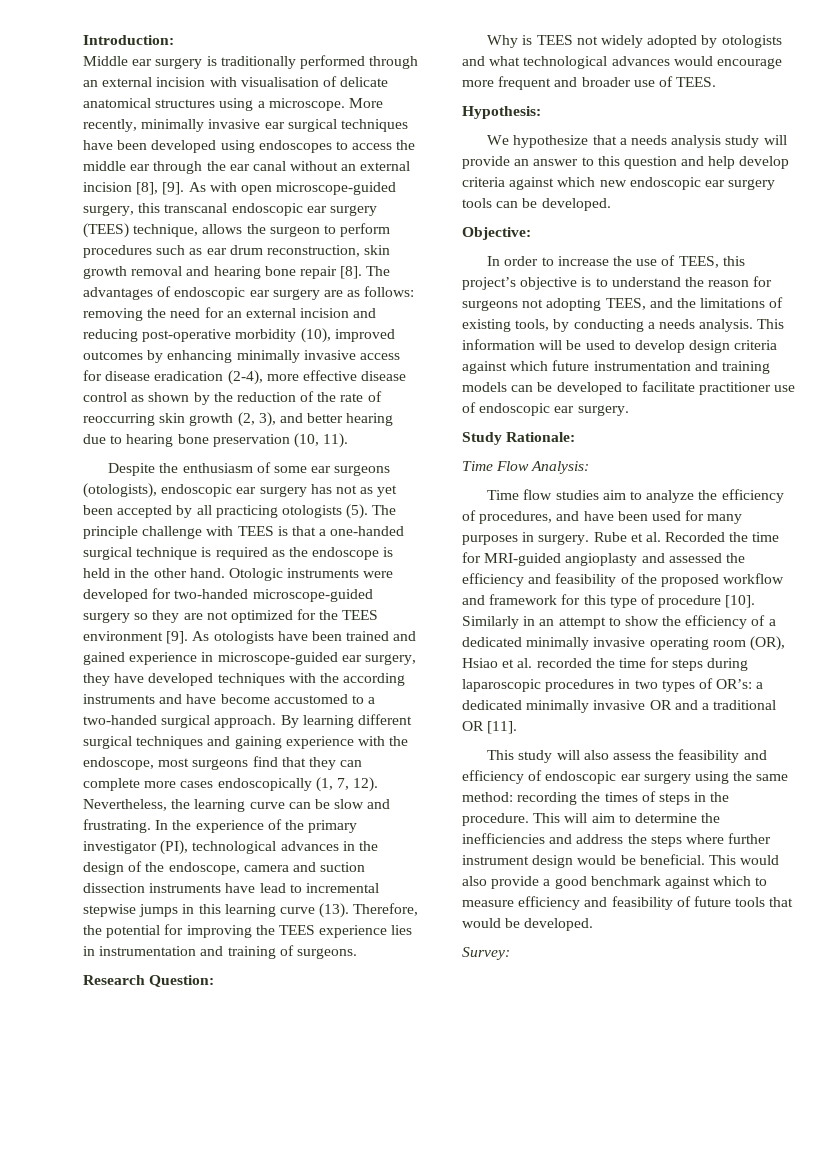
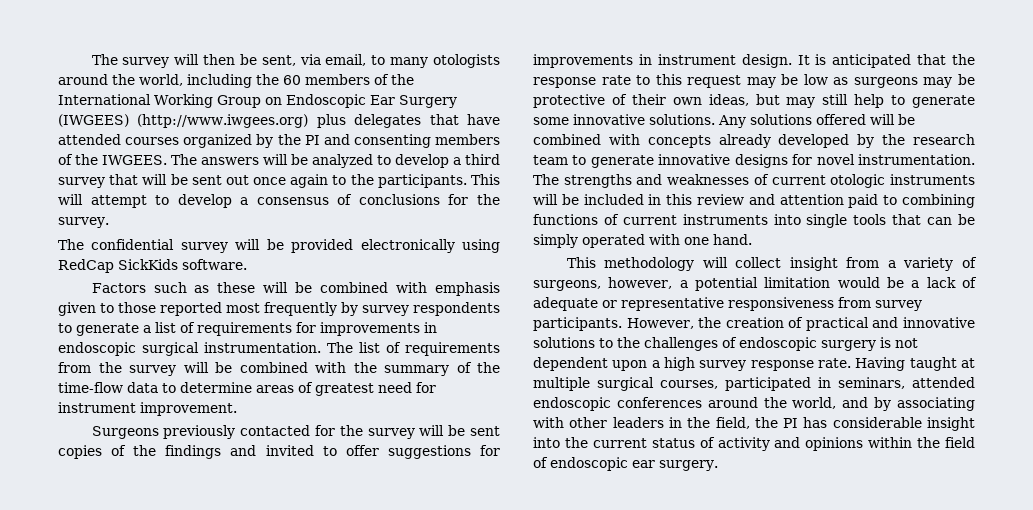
[83,35,174,45] [83,55,419,69] [83,76,389,87] [83,98,383,111] [83,119,408,132] [83,140,416,153] [83,161,411,174] [83,182,397,195] [83,203,377,216] [83,223,391,238] [83,245,391,258] [83,266,391,279] [83,286,415,300] [83,307,377,321] [83,328,395,343] [83,350,400,363] [83,370,407,385] [83,391,382,405] [83,412,394,427] [83,433,349,448] [108,462,391,476] [83,483,398,498] [83,504,397,519] [83,526,405,539] [83,547,394,560] [83,568,394,581] [83,588,373,602] [83,609,379,623] [83,631,417,644] [83,652,416,665] [83,673,406,686] [83,694,376,704] [83,714,412,728] [83,736,409,749] [83,756,363,770] [83,777,379,792] [83,799,391,812] [83,819,358,833] [83,840,378,855] [83,861,366,875] [83,883,379,893] [83,903,419,918] [83,924,413,938] [83,945,357,959] [83,975,215,987] [487,35,782,48] [462,56,782,69] [462,76,717,90] [462,106,541,119] [487,135,787,148] [462,156,790,169] [462,177,776,190] [462,198,611,211] [462,227,531,240] [487,255,745,268] [462,276,773,290] [462,297,784,311] [462,319,785,332] [462,339,778,353] [462,360,770,374] [462,381,796,395] [462,402,629,416] [462,432,576,445] [462,461,590,474] [487,489,784,503] [462,510,743,524] [462,532,780,545] [462,552,745,566] [462,573,785,587] [462,594,756,608] [462,615,776,629] [462,636,785,651] [462,657,749,671] [462,678,764,692] [462,700,777,713] [462,721,518,734] [487,749,767,763] [462,770,789,784] [462,791,730,805] [462,813,721,826] [462,833,772,847] [462,854,780,868] [462,876,768,889] [462,896,794,910] [462,918,594,931] [462,947,510,960] Introduction: // Middle ear surgery is traditionally performed through an external incision with visualisation of delicate anatomical structures using a microscope. More recently, minimally invasive ear surgical techniques have been developed using endoscopes to access the middle ear through the ear canal without an external incision [8], [9]. As with open microscope-guided surgery, this transcanal endoscopic ear surgery (TEES) technique, allows the surgeon to perform procedures such as ear drum reconstruction, skin growth removal and hearing bone repair [8]. The advantages of endoscopic ear surgery are as follows: removing the need for an external incision and reducing post-operative morbidity (10), improved outcomes by enhancing minimally invasive access for disease eradication (2-4), more effective disease control as shown by the reduction of the rate of reoccurring skin growth (2, 3), and better hearing due to hearing bone preservation (10, 11). // Despite the enthusiasm of some ear surgeons (otologists), endoscopic ear surgery has not as yet been accepted by all practicing otologists (5). The principle challenge with TEES is that a one-handed surgical technique is required as the endoscope is held in the other hand. Otologic instruments were developed for two-handed microscope-guided surgery so they are not optimized for the TEES environment [9]. As otologists have been trained and gained experience in microscope-guided ear surgery, they have developed techniques with the according instruments and have become accustomed to a two-handed surgical approach. By learning different surgical techniques and gaining experience with the endoscope, most surgeons find that they can complete more cases endoscopically (1, 7, 12). Nevertheless, the learning curve can be slow and frustrating. In the experience of the primary investigator (PI), technological advances in the design of the endoscope, camera and suction dissection instruments have lead to incremental stepwise jumps in this learning curve (13). Therefore, the potential for improving the TEES experience lies in instrumentation and training of surgeons. // Research Question: // Why is TEES not widely adopted by otologists and what technological advances would encourage more frequent and broader use of TEES. // Hypothesis: // We hypothesize that a needs analysis study will provide an answer to this question and help develop criteria against which new endoscopic ear surgery tools can be developed. // Objective: // In order to increase the use of TEES, this project’s objective is to understand the reason for surgeons not adopting TEES, and the limitations of existing tools, by conducting a needs analysis. This information will be used to develop design criteria against which future instrumentation and training models can be developed to facilitate practitioner use of endoscopic ear surgery. // Study Rationale: // Time Flow Analysis: // Time flow studies aim to analyze the efficiency of procedures, and have been used for many purposes in surgery. Rube et al. Recorded the time for MRI-guided angioplasty and assessed the efficiency and feasibility of the proposed workflow and framework for this type of procedure [10]. Similarly in an attempt to show the efficiency of a dedicated minimally invasive operating room (OR), Hsiao et al. recorded the time for steps during laparoscopic procedures in two types of OR’s: a dedicated minimally invasive OR and a traditional OR [11]. // This study will also assess the feasibility and efficiency of endoscopic ear surgery using the same method: recording the times of steps in the procedure. This will aim to determine the inefficiencies and address the steps where further instrument design would be beneficial. This would also provide a good benchmark against which to measure efficiency and feasibility of future tools that would be developed. // Survey: -> [91,54,500,68] [58,74,414,88] [58,94,457,108] [58,114,500,128] [58,134,500,148] [58,154,500,168] [58,174,501,188] [58,194,500,208] [58,217,109,228] [58,239,500,253] [58,259,247,273] [91,282,501,296] [58,302,500,316] [58,322,437,336] [58,342,500,356] [58,362,500,376] [58,382,436,396] [58,402,237,416] [91,425,501,439] [58,445,500,459] [533,54,975,68] [533,74,975,88] [533,94,975,108] [533,114,915,128] [533,134,975,148] [533,154,975,168] [533,174,975,188] [533,194,975,208] [533,214,976,228] [533,234,752,248] [566,257,978,271] [533,277,978,291] [533,297,922,311] [533,317,975,331] [533,337,918,351] [533,357,975,371] [533,377,975,391] [533,397,975,411] [533,417,975,431] [533,437,975,451] [533,457,718,471] The survey will then be sent, via email, to many otologists around the world, including the 60 members of the International Working Group on Endoscopic Ear Surgery (IWGEES) (http://www.iwgees.org) plus delegates that have attended courses organized by the PI and consenting members of the IWGEES. The answers will be analyzed to develop a third survey that will be sent out once again to the participants. This will attempt to develop a consensus of conclusions for the survey. // The confidential survey will be provided electronically using RedCap SickKids software. // Factors such as these will be combined with emphasis given to those reported most frequently by survey respondents to generate a list of requirements for improvements in endoscopic surgical instrumentation. The list of requirements from the survey will be combined with the summary of the time-flow data to determine areas of greatest need for instrument improvement. // Surgeons previously contacted for the survey will be sent copies of the findings and invited to offer suggestions for improvements in instrument design. It is anticipated that the response rate to this request may be low as surgeons may be protective of their own ideas, but may still help to generate some innovative solutions. Any solutions offered will be combined with concepts already developed by the research team to generate innovative designs for novel instrumentation. The strengths and weaknesses of current otologic instruments will be included in this review and attention paid to combining functions of current instruments into single tools that can be simply operated with one hand. // This methodology will collect insight from a variety of surgeons, however, a potential limitation would be a lack of adequate or representative responsiveness from survey participants. However, the creation of practical and innovative solutions to the challenges of endoscopic surgery is not dependent upon a high survey response rate. Having taught at multiple surgical courses, participated in seminars, attended endoscopic conferences around the world, and by associating with other leaders in the field, the PI has considerable insight into the current status of activity and opinions within the field of endoscopic ear surgery.

